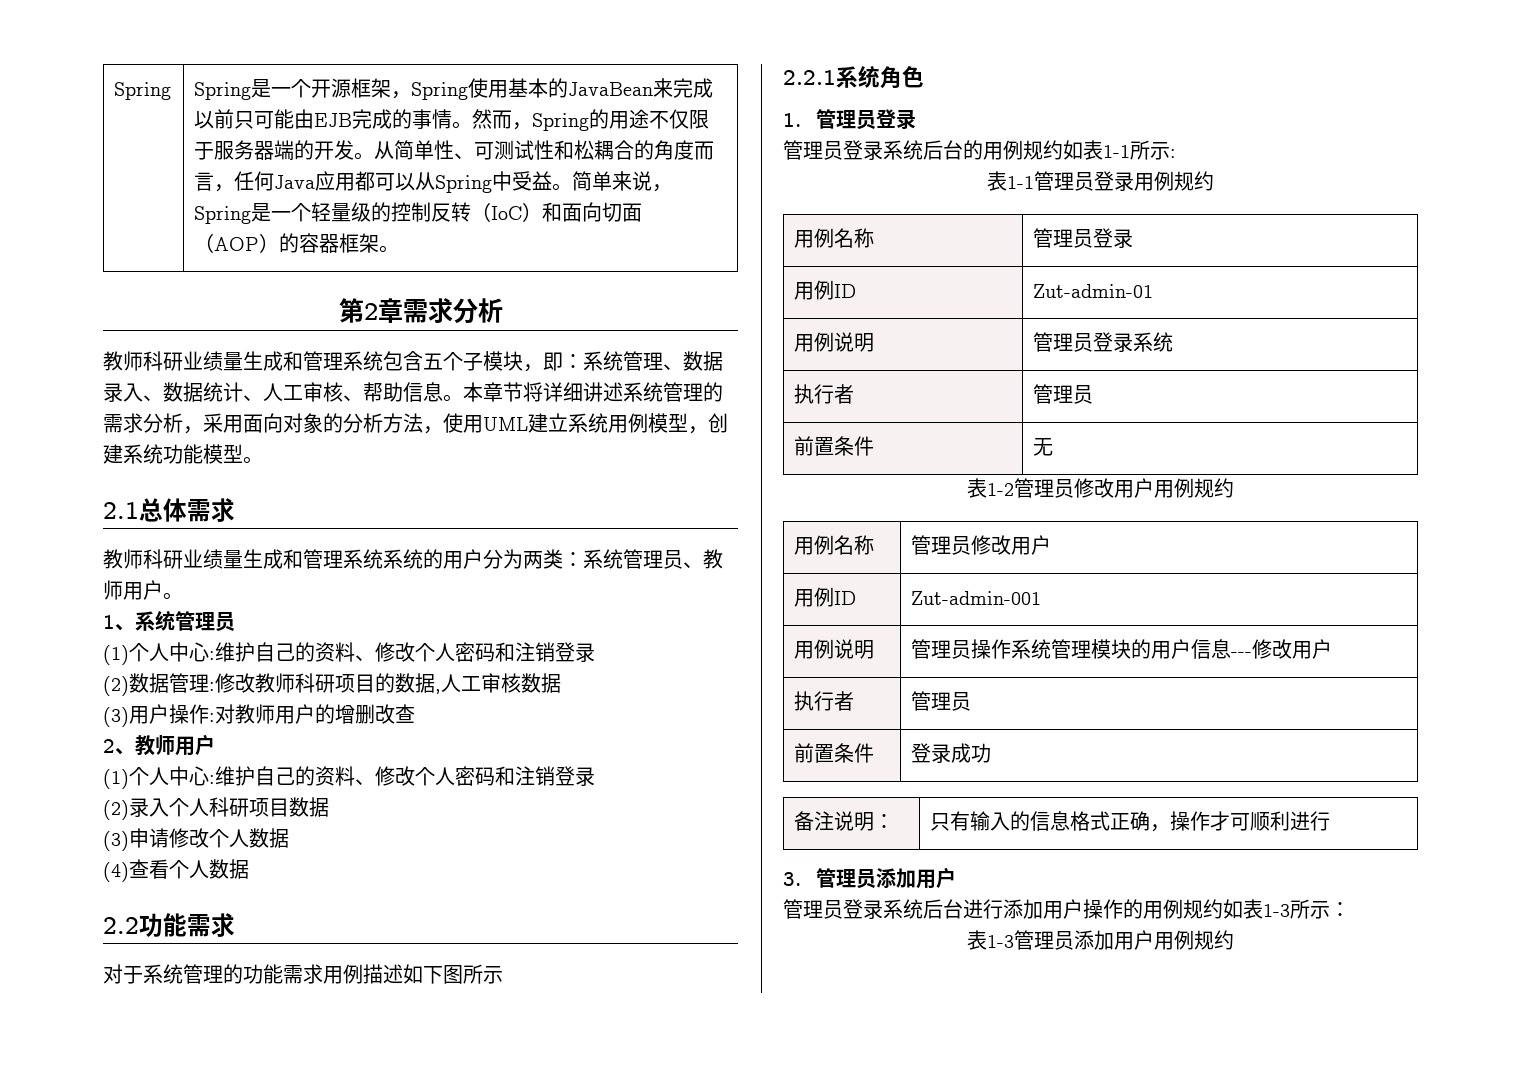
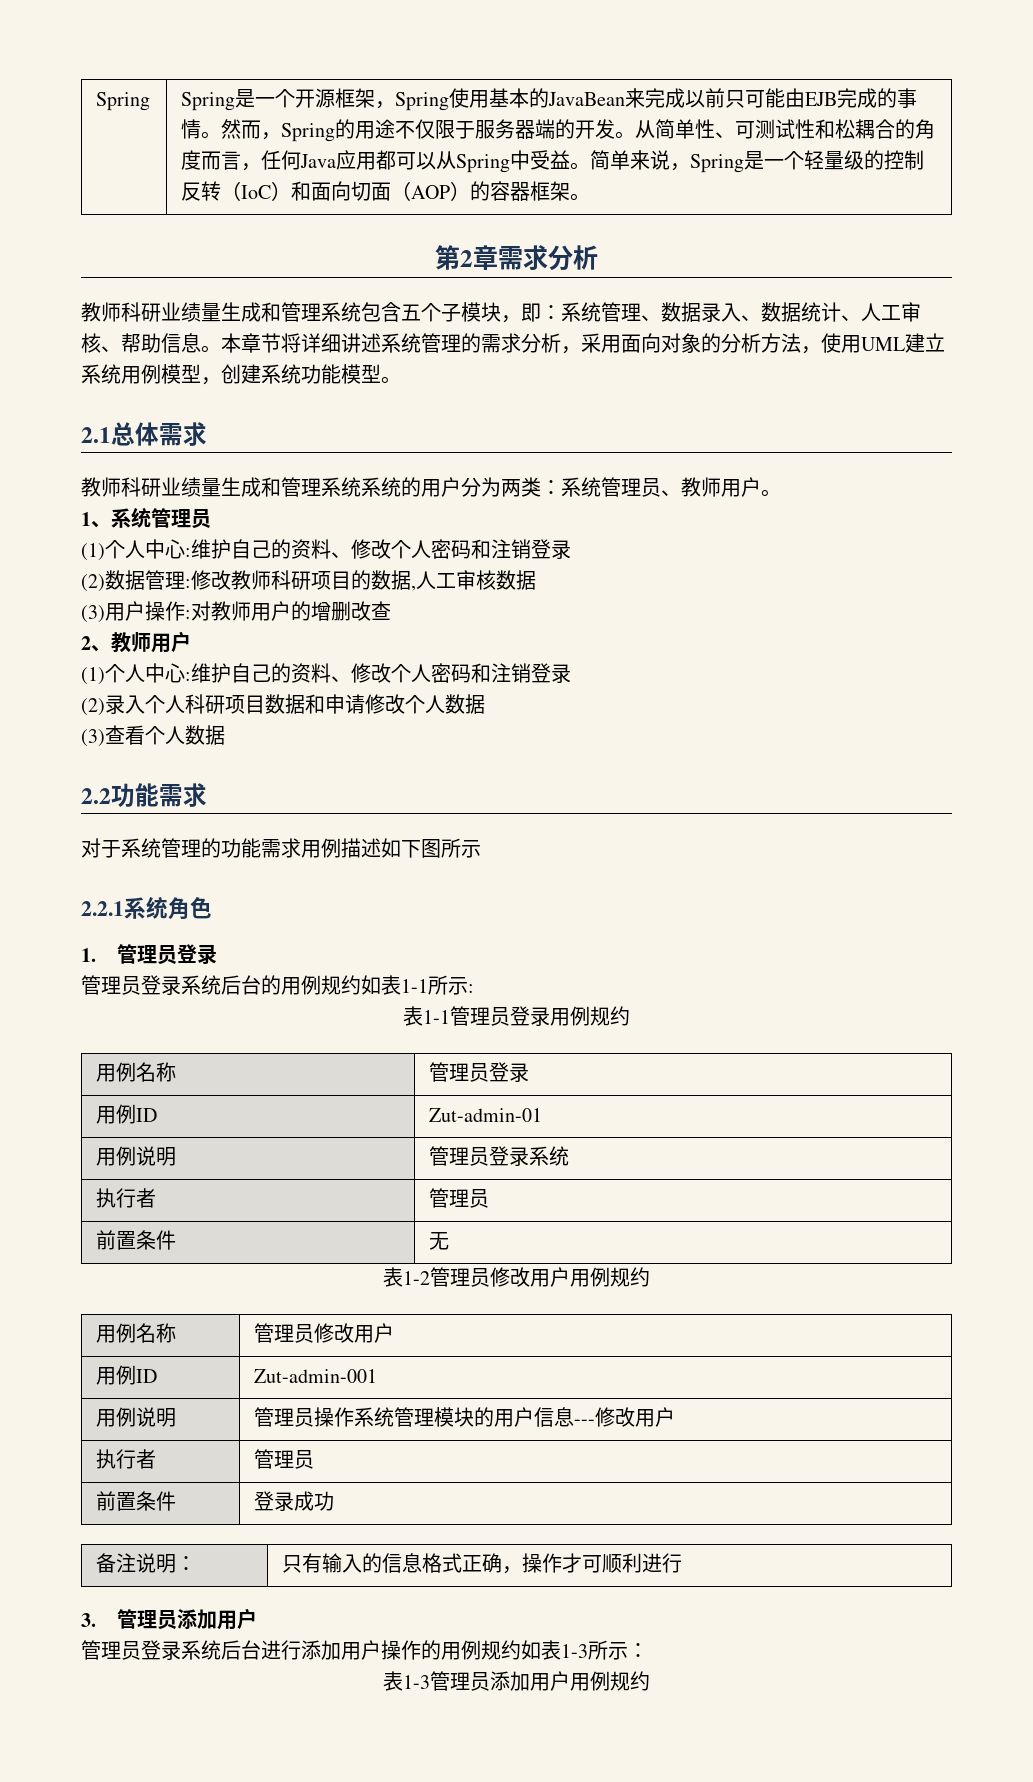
[103,831,129,851] // (3) -> [305,694,325,714] 和
[103,862,129,882] (4) -> [81,729,105,747] (3)

